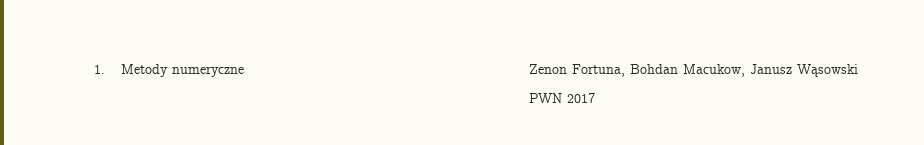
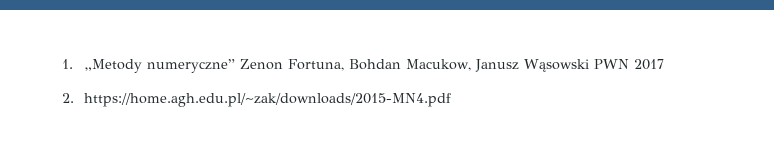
[120,64,244,77] Metody numeryczne // -> [83,59,235,73] „Metody numeryczne”
(858, 70) // -> (589, 65) none
(595, 98) none -> [62,93,451,107] // 2. https://home.agh.edu.pl/~zak/downloads/2015-MN4.pdf

